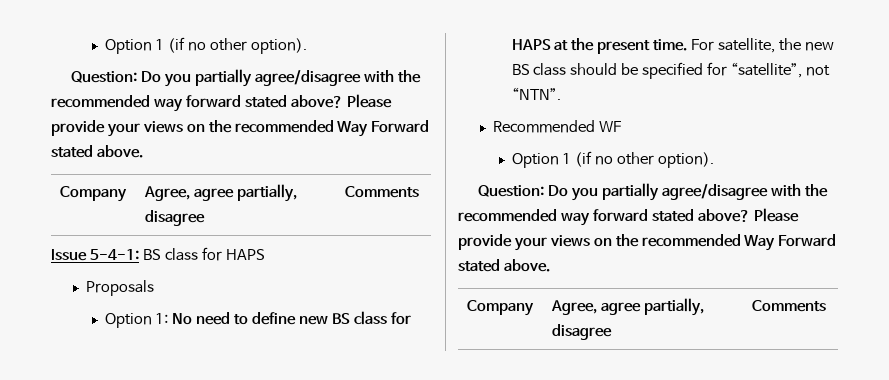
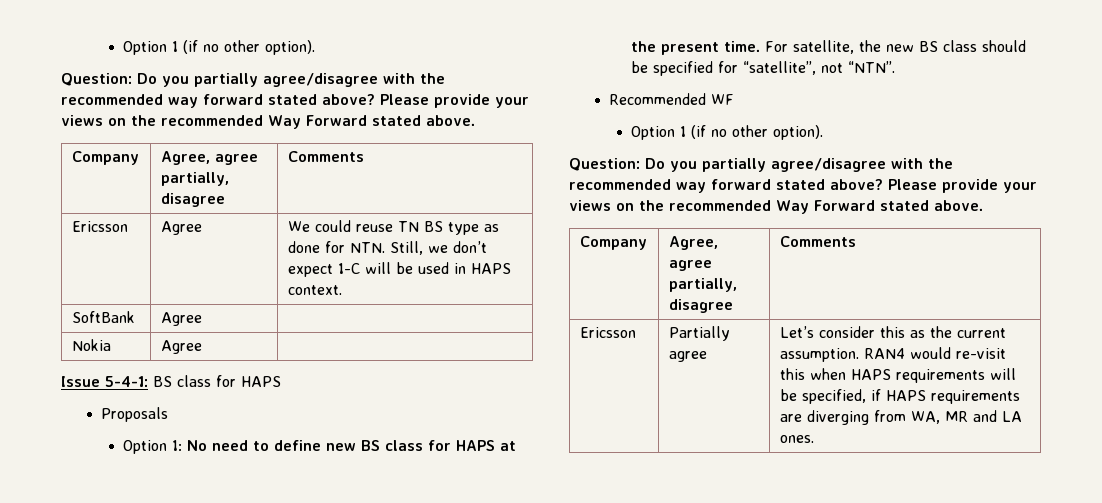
(420, 192) none -> [71,221,128,232] [160,221,202,235] [287,220,499,235] [287,241,487,255] [287,262,511,277] [287,285,342,295] [71,311,135,323] [160,312,202,326] [71,339,111,351] [160,340,202,354] // Ericsson | Agree | We could reuse TN BS type as done for NTN. Still, we don’t expect 1-C will be used in HAPS context. // SoftBank | Agree | // Nokia | Agree |
(827, 306) none -> [579,327,636,338] [668,326,730,341] [668,351,707,362] [779,326,1006,338] [779,347,1006,362] [779,368,1016,383] [779,389,1020,404] [779,410,1022,425] [779,435,814,443] // Ericsson | Partially agree | Let’s consider this as the current assumption. RAN4 would re-visit this when HAPS requirements will be specified, if HAPS requirements are diverging from WA, MR and LA ones.

